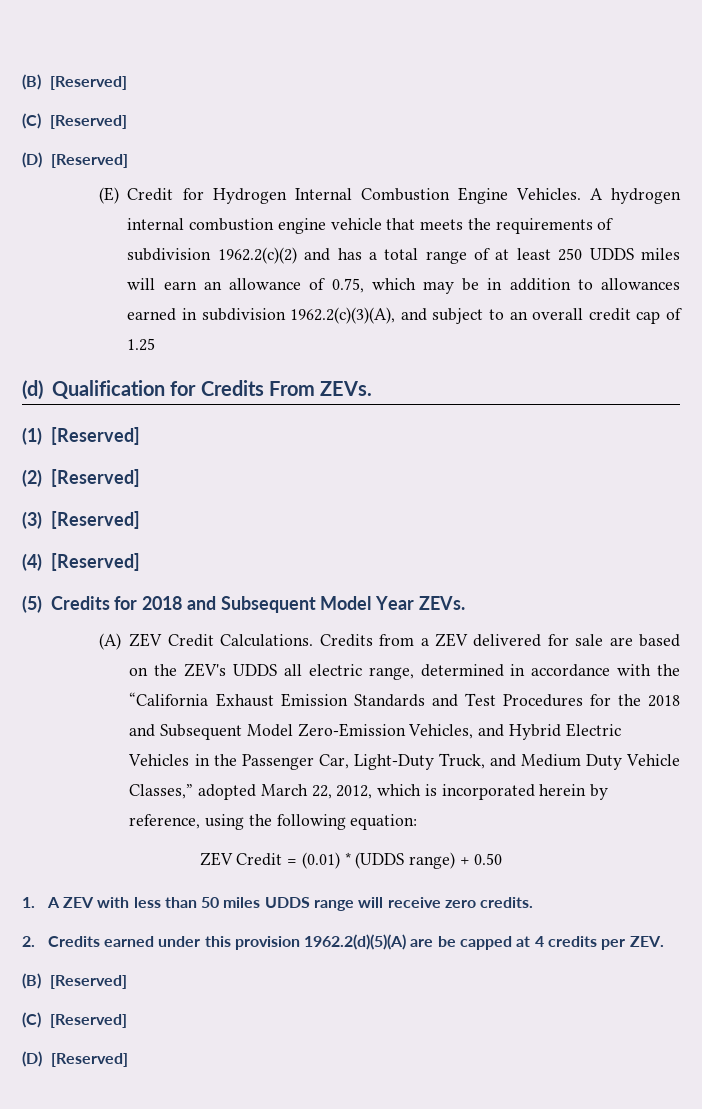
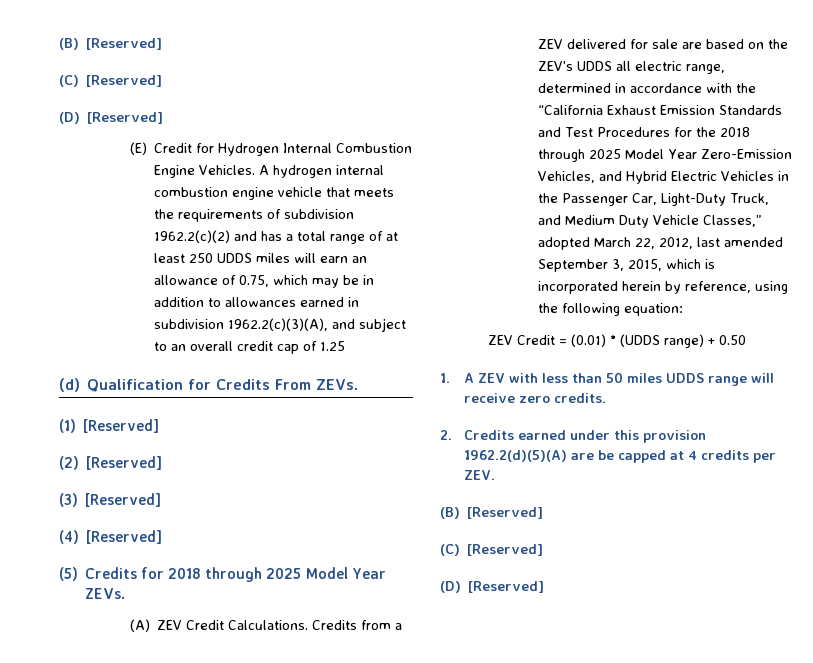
[186,596,316,613] and Subsequent -> [205,567,302,582] through 2025
[129,724,293,740] and Subsequent Model -> [537,149,697,162] through 2025 Model Year
(373, 792) none -> [696,237,783,247] [537,259,662,272] last amended September 3, 2015,

